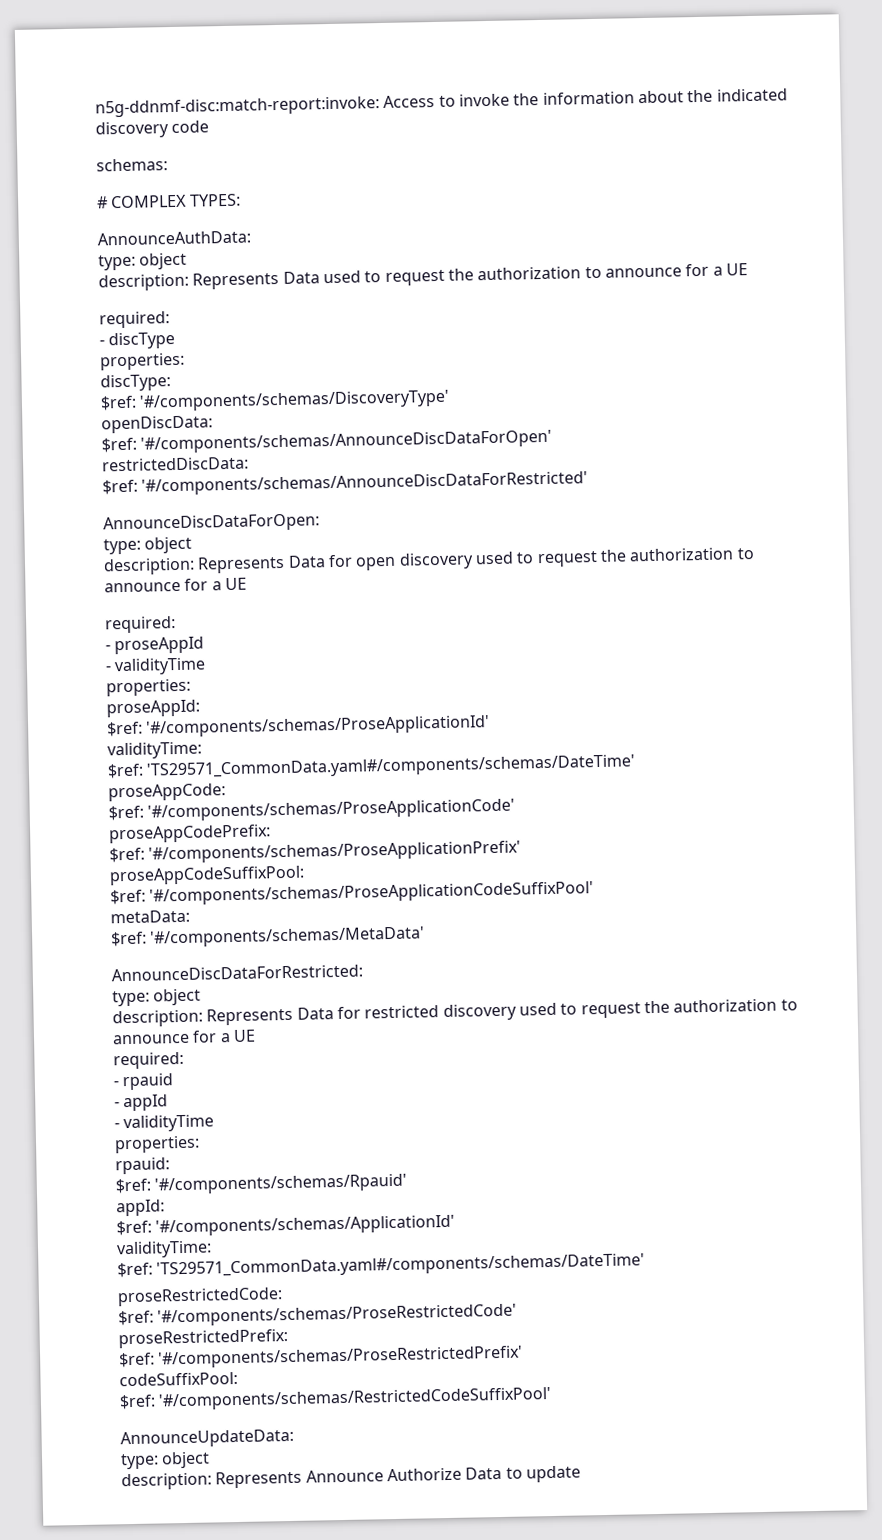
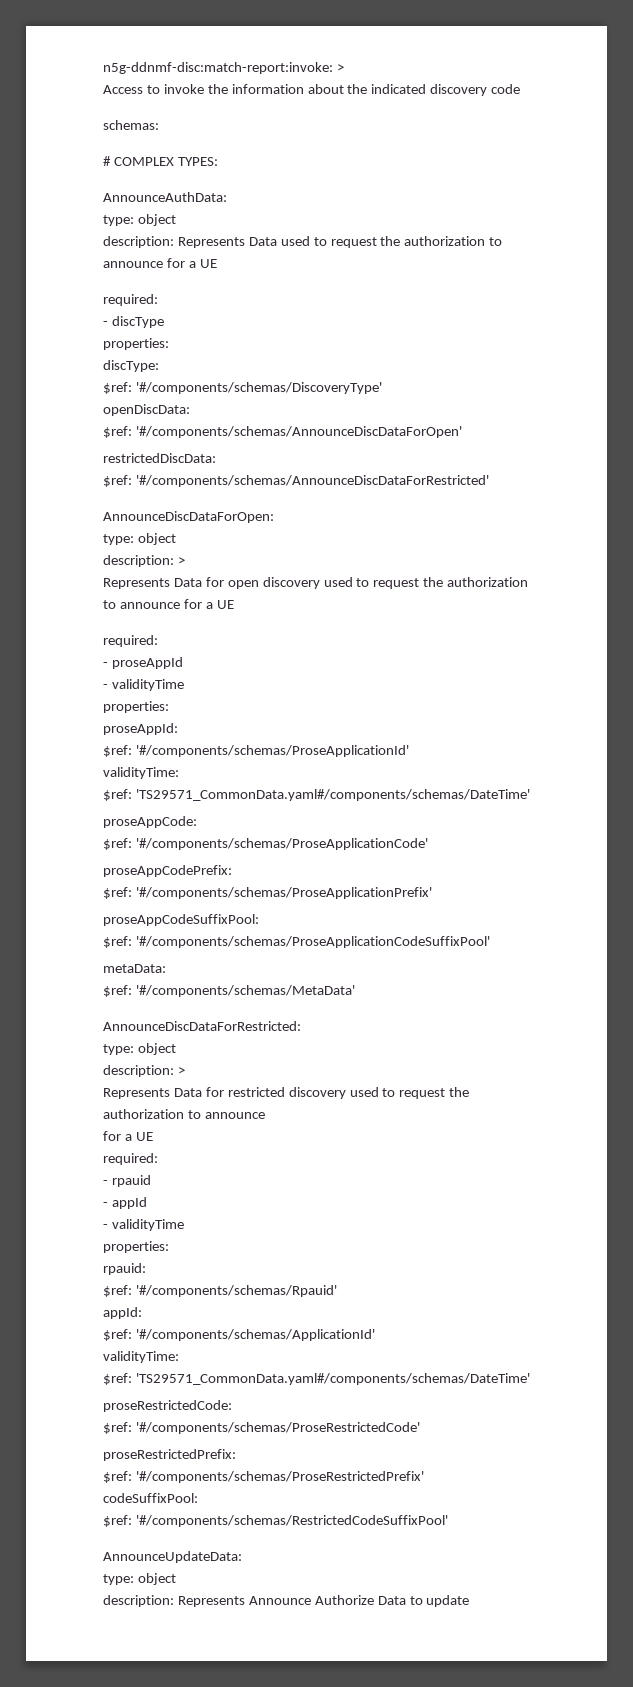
(380, 107) none -> [336,64,344,72] > //
(195, 566) none -> [177,557,185,565] > //
(203, 1018) none -> [177,1067,185,1075] > //
(190, 1039) none -> (265, 1115) //

